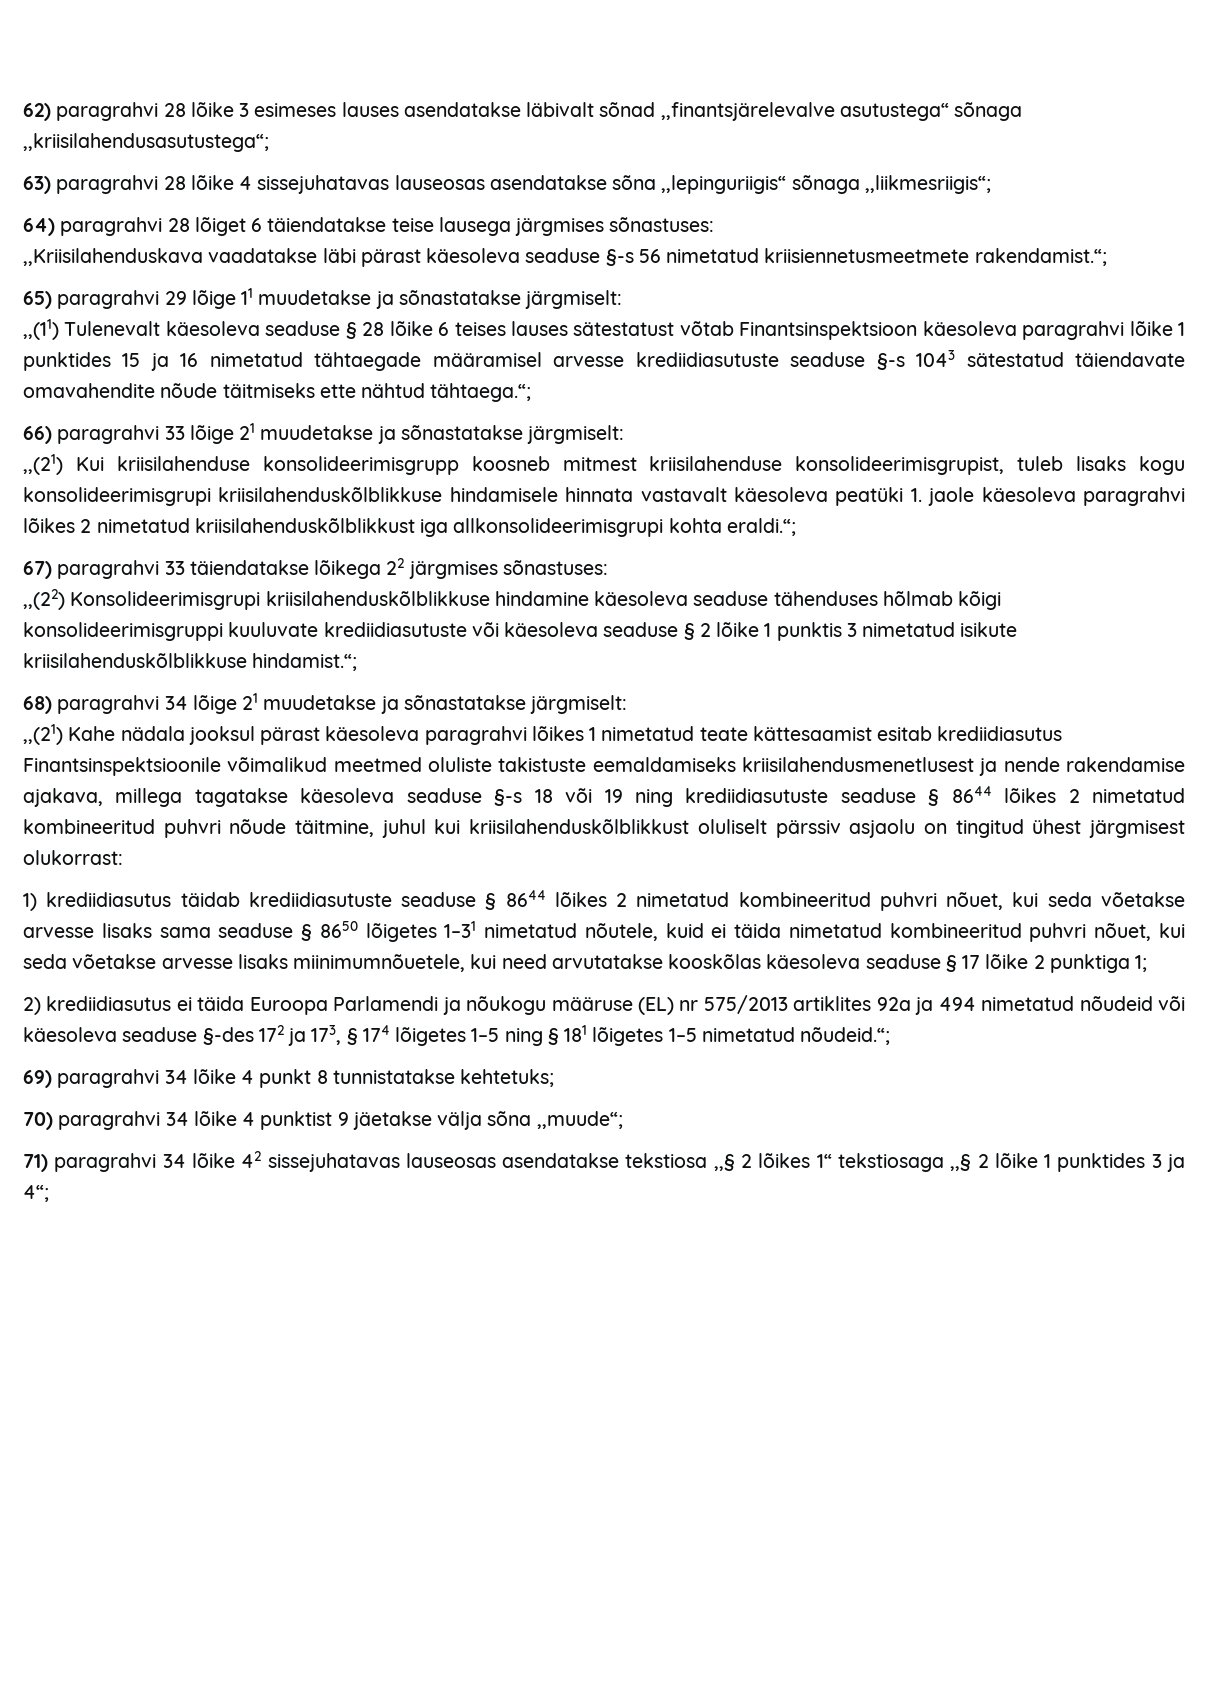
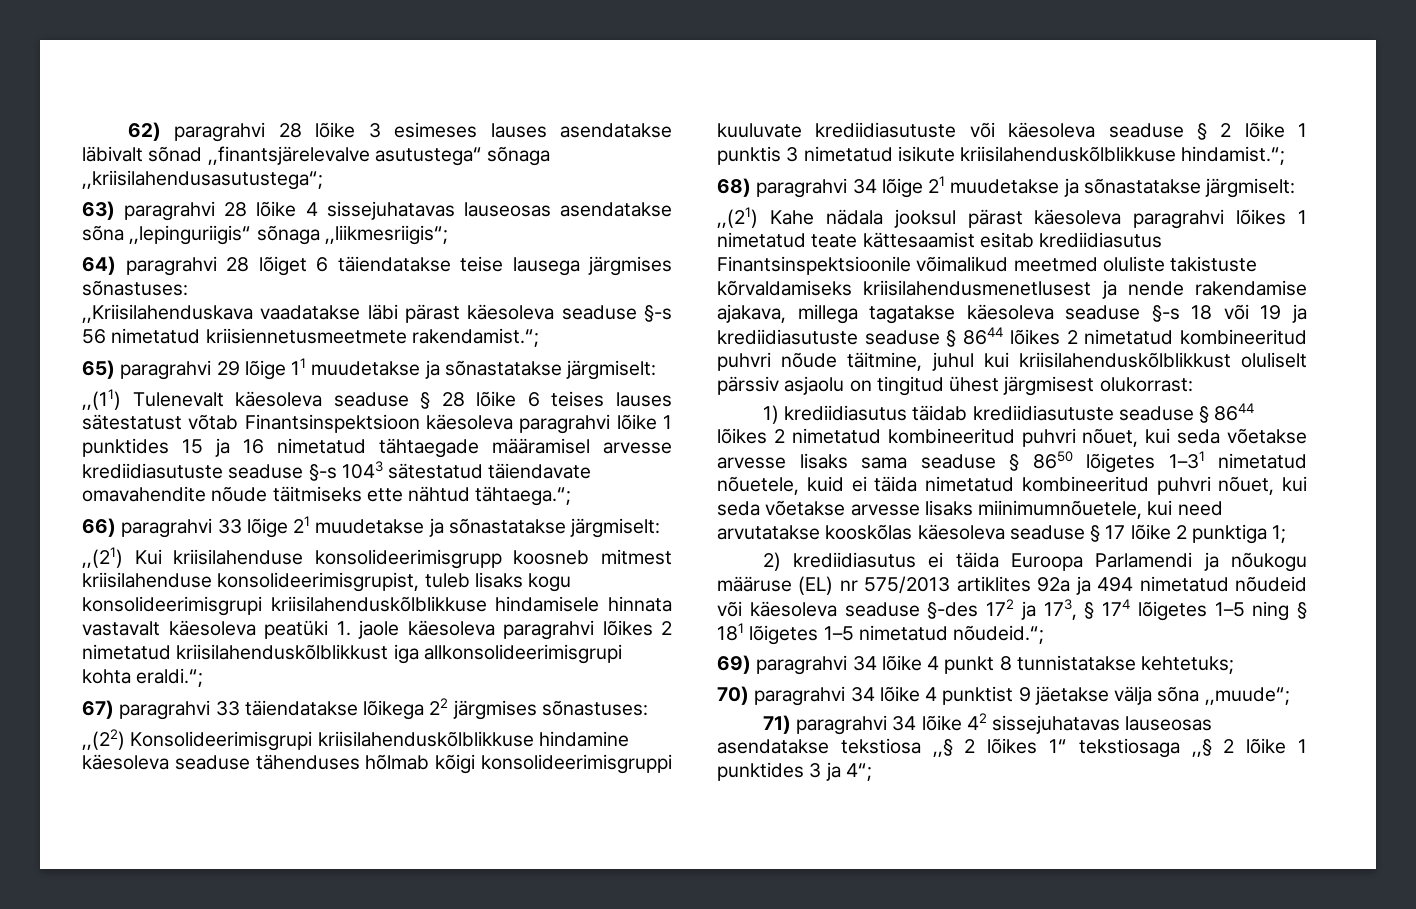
[592,757,736,772] eemaldamiseks -> [717,280,852,296] kõrvaldamiseks
[634,789,673,807] ning -> [1292,304,1307,323] ja
[584,923,658,941] nõutele, -> [717,476,799,495] nõuetele,

